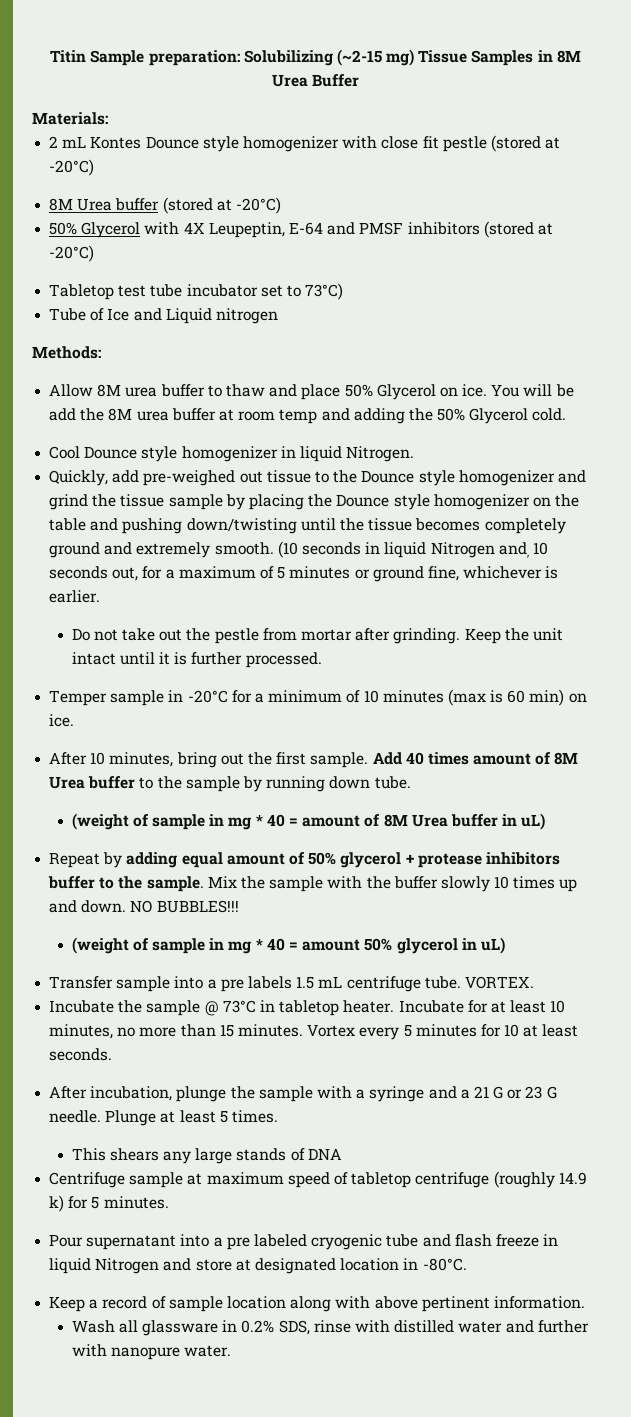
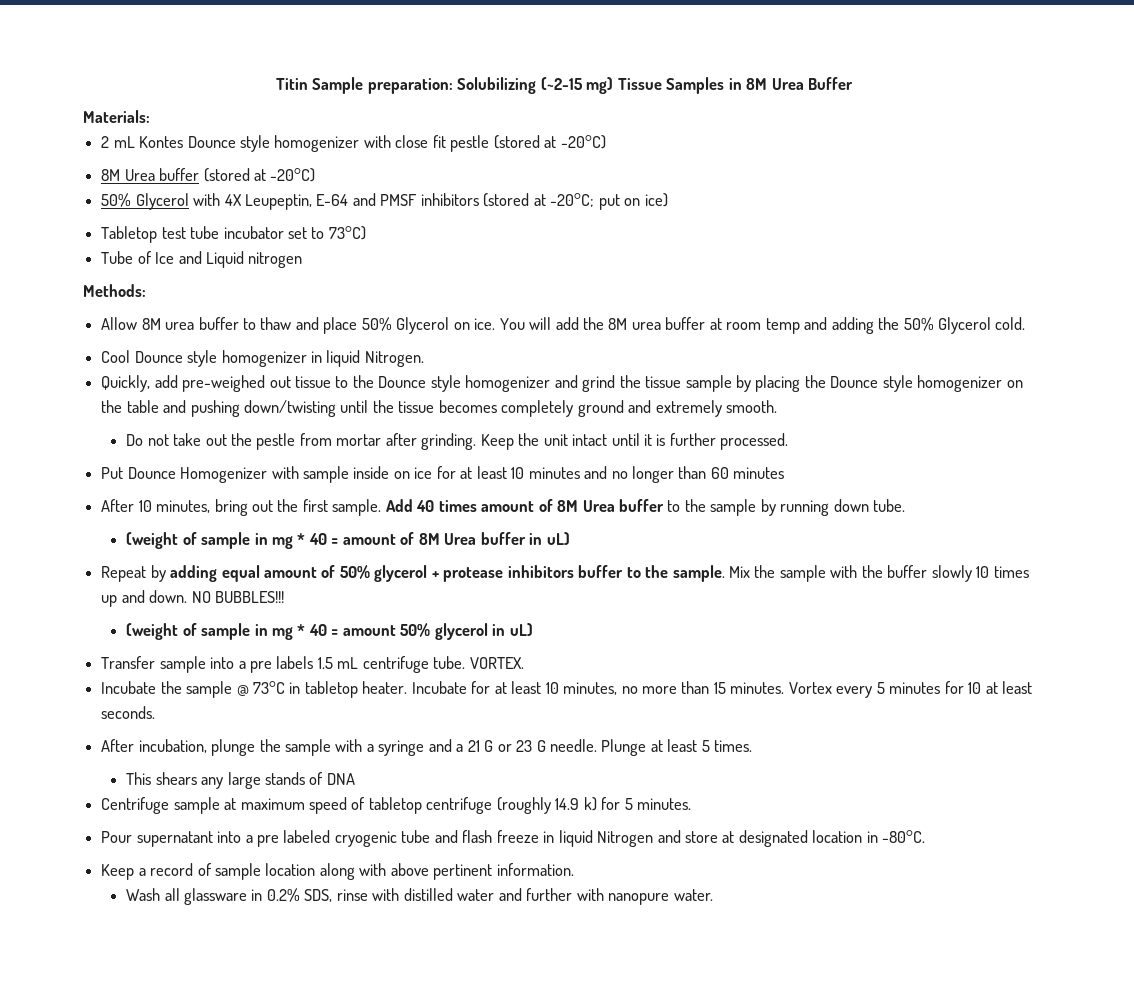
[49,245,95,262] -20°C) -> [550,193,668,210] -20°C; put on ice)
[555,384,574,397] be -> (552, 323) none
[277,541,548,558] [49,566,559,582] [49,590,101,603] (10 seconds in liquid Nitrogen and, 10 seconds out, for a maximum of 5 minutes or ground fine, whichever is earlier. -> (778, 406) none
[49,689,587,706] [49,714,75,727] Temper sample in -20°C for a minimum of 10 minutes (max is 60 min) on ice. -> [101,466,785,483] Put Dounce Homogenizer with sample inside on ice for at least 10 minutes and no longer than 60 minutes

